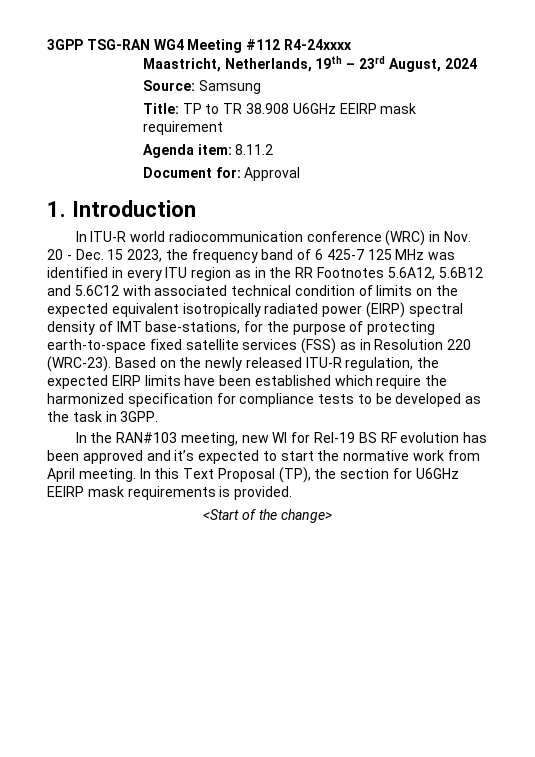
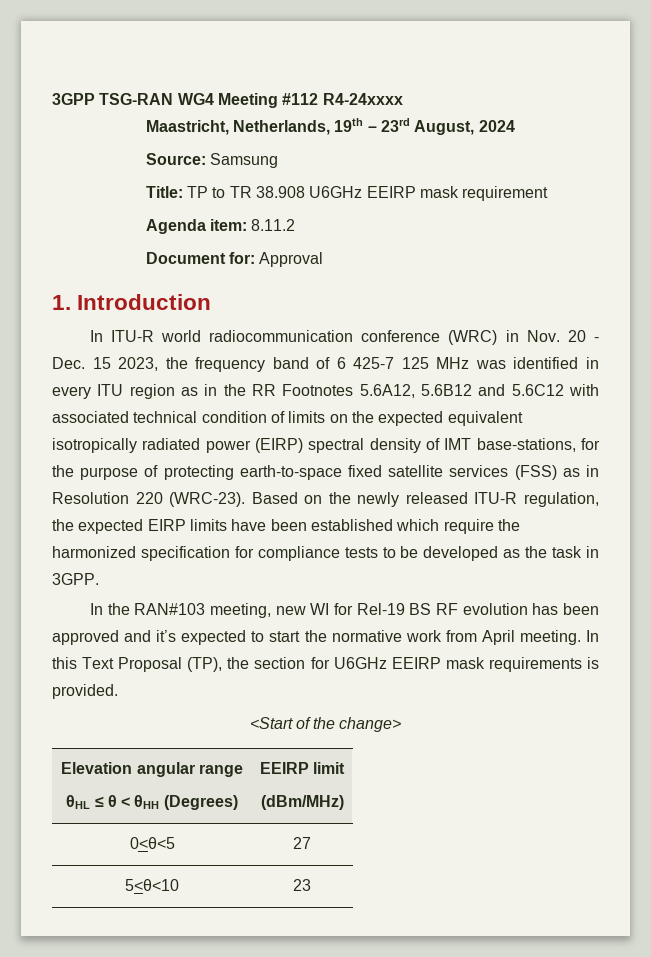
(332, 516) none -> [61,762,243,777] [66,795,238,810] [259,762,346,774] [260,795,344,810] [129,837,175,849] [293,837,311,849] [125,879,179,891] [293,879,311,891] // Elevation angular range // θHL ≤ θ < θHH (Degrees) | EEIRP limit // (dBm/MHz) // 0<θ<5 | 27 // 5<θ<10 | 23

